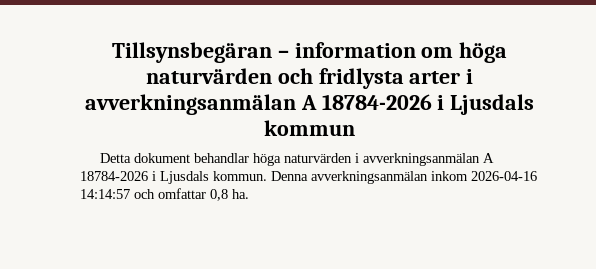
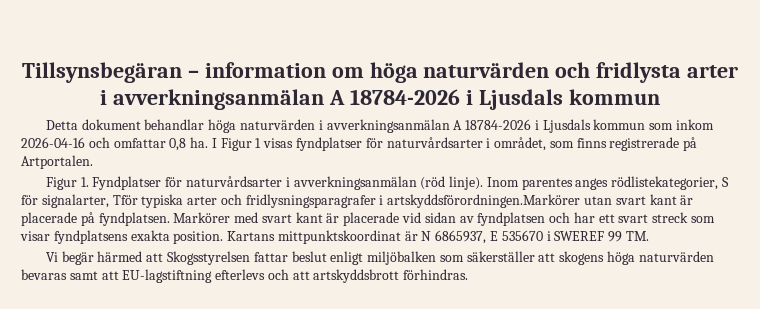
[213,171,428,184] kommun. Denna avverkningsanmälan -> [593,119,674,130] kommun som
[80,189,130,199] 14:14:57 -> (85, 142) none
(249, 194) none -> [211,137,698,151] [21,155,93,169] [45,176,729,190] [21,194,694,208] [21,212,716,226] [20,230,649,244] [45,251,714,265] [21,269,469,283] I Figur 1 visas fyndplatser för naturvårdsarter i området, som finns registrerade på Artportalen. // Figur 1. Fyndplatser för naturvårdsarter i avverkningsanmälan (röd linje). Inom parentes anges rödlistekategorier, S för signalarter, Tför typiska arter och fridlysningsparagrafer i artskyddsförordningen.Markörer utan svart kant är placerade på fyndplatsen. Markörer med svart kant är placerade vid sidan av fyndplatsen och har ett svart streck som visar fyndplatsens exakta position. Kartans mittpunktskoordinat är N 6865937, E 535670 i SWEREF 99 TM. // Vi begär härmed att Skogsstyrelsen fattar beslut enligt miljöbalken som säkerställer att skogens höga naturvärden bevaras samt att EU-lagstiftning efterlevs och att artskyddsbrott förhindras.

